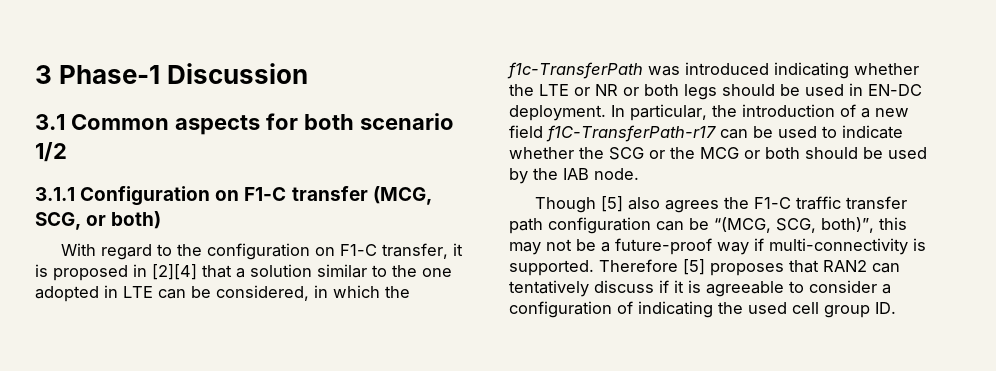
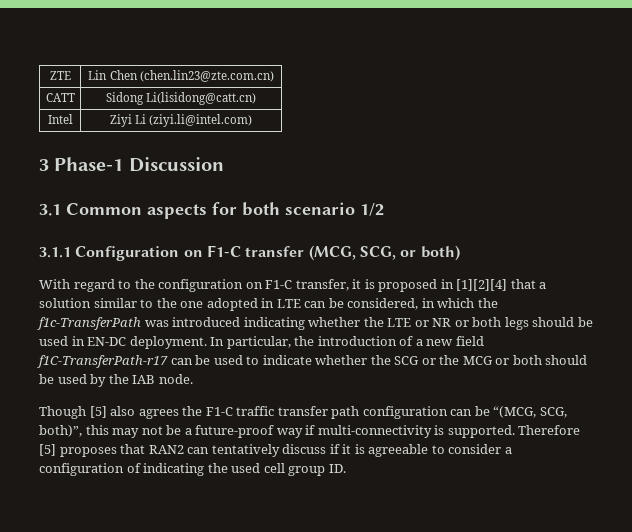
(35, 74) none -> [49,71,71,80] [88,70,274,82] [45,93,75,102] [105,92,257,105] [47,114,73,124] [109,114,253,127] ZTE | Lin Chen (chen.lin23@zte.com.cn) // CATT | Sidong Li(lisidong@catt.cn) // Intel | Ziyi Li (ziyi.li@intel.com) //
[152,264,197,280] [2][4] -> [456,279,508,291] [1][2][4]

